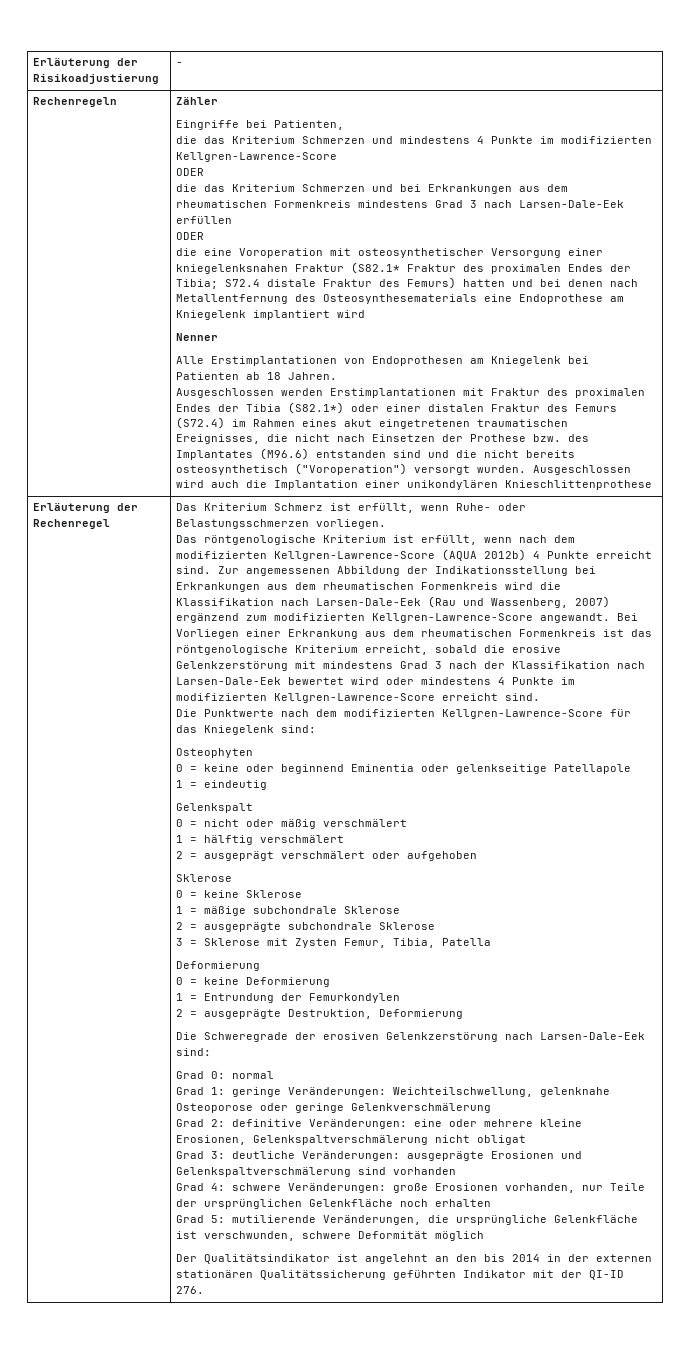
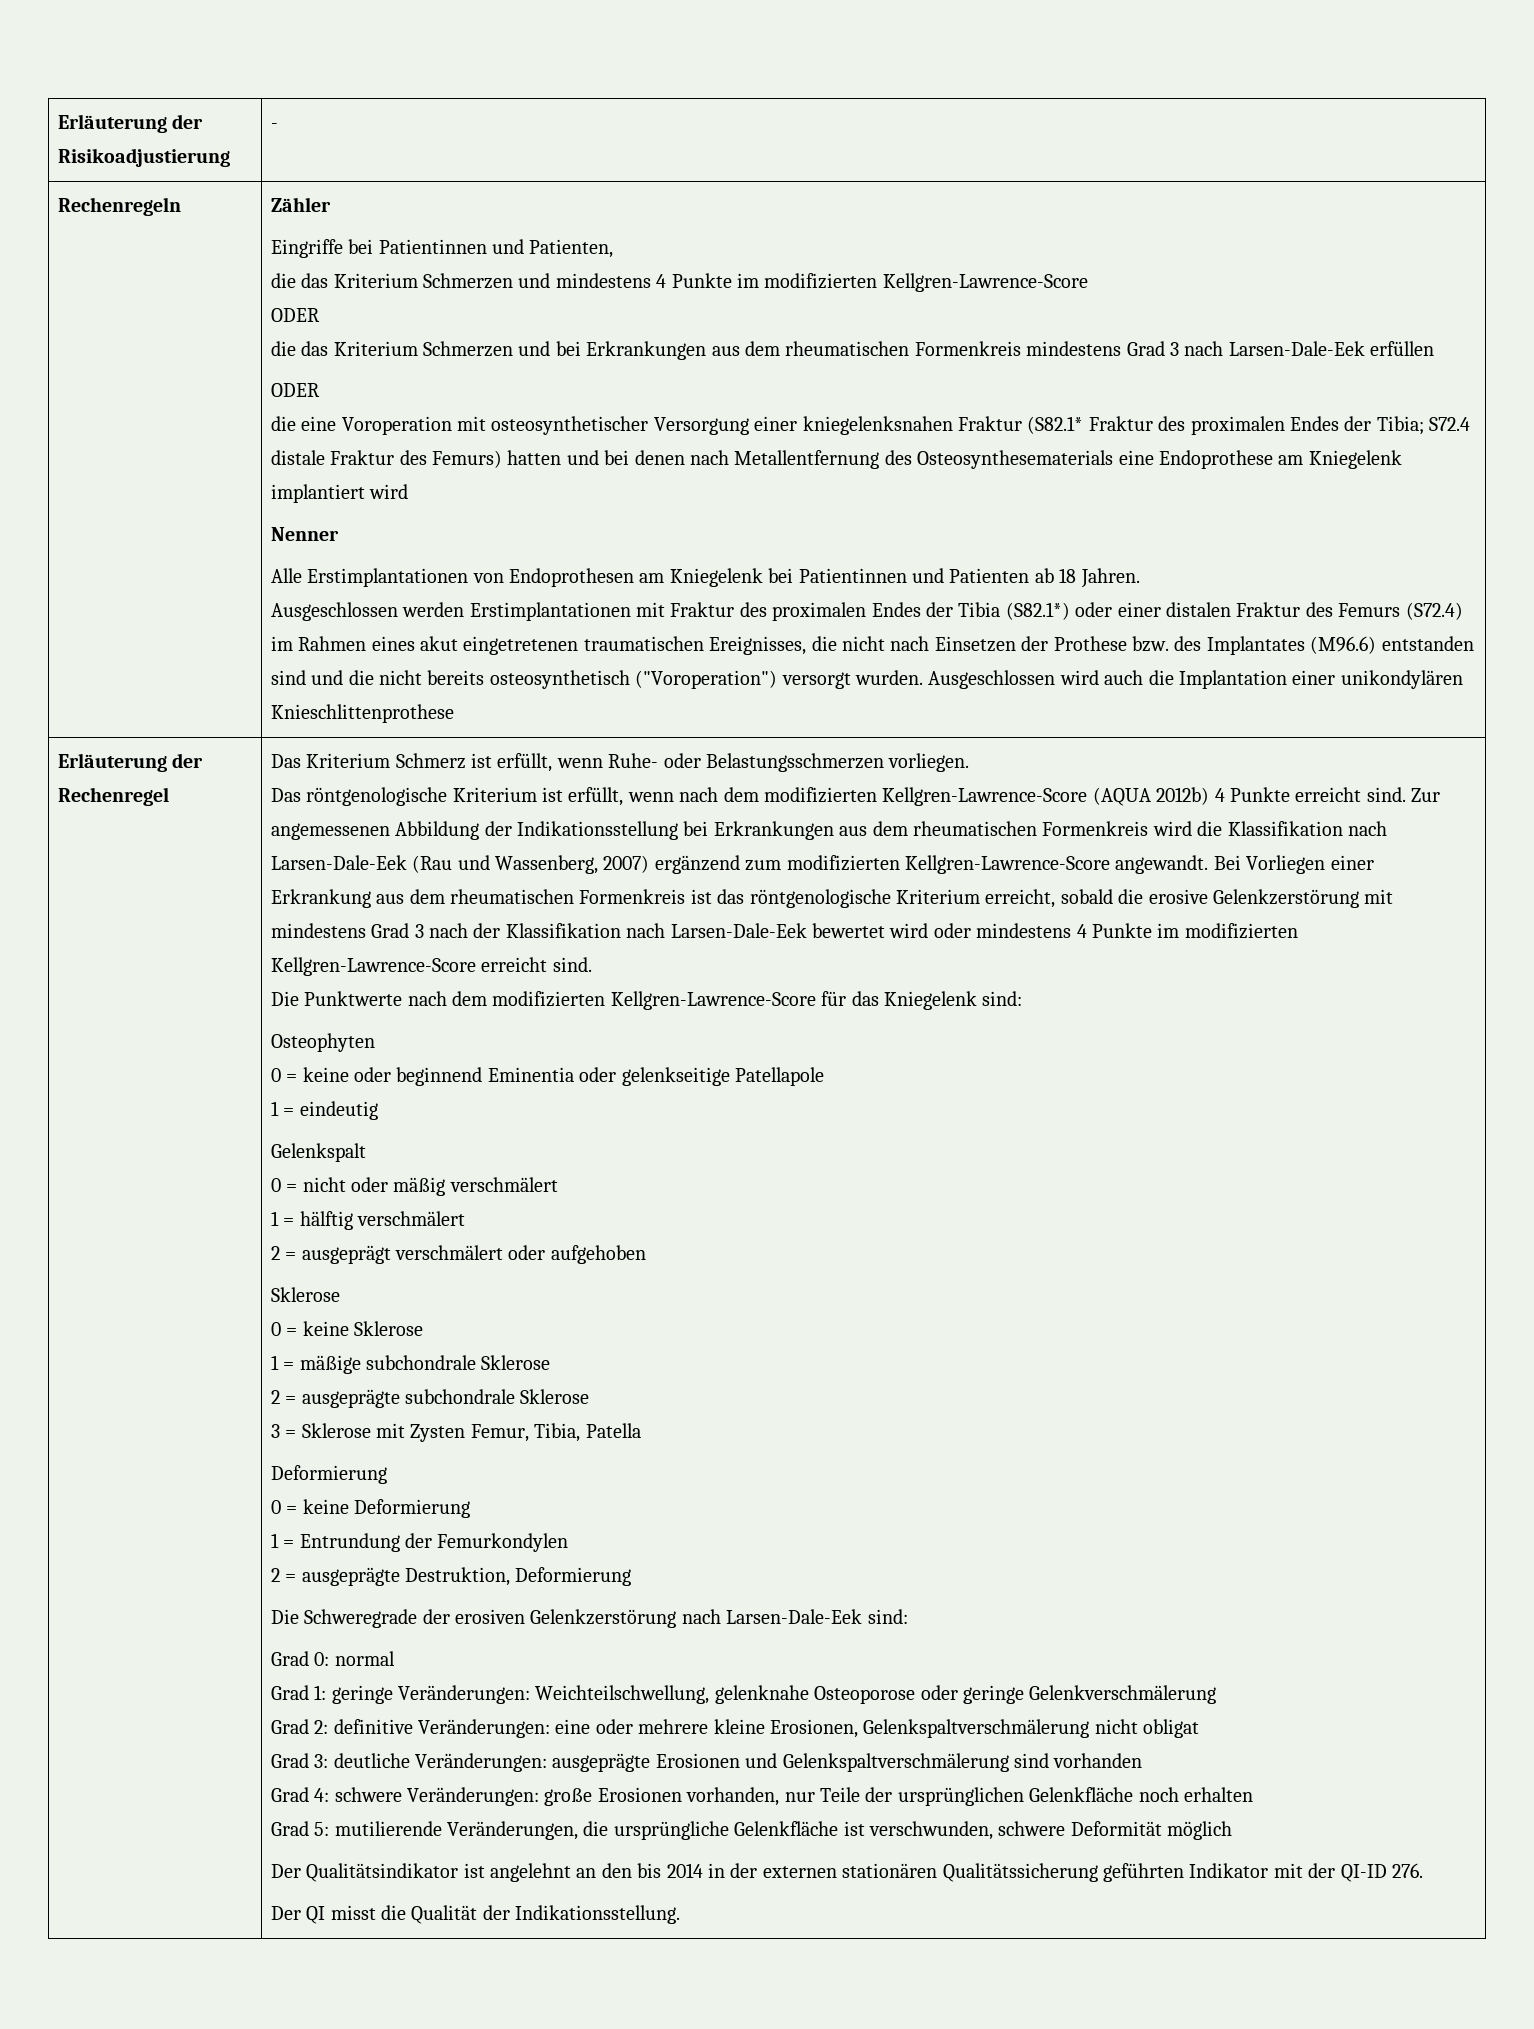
(267, 124) none -> [378,239,525,254] Patientinnen und
(589, 360) none -> [798,568,945,583] Patientinnen und
(204, 1290) none -> [270,1905,681,1924] // Der QI misst die Qualität der Indikationsstellung.

